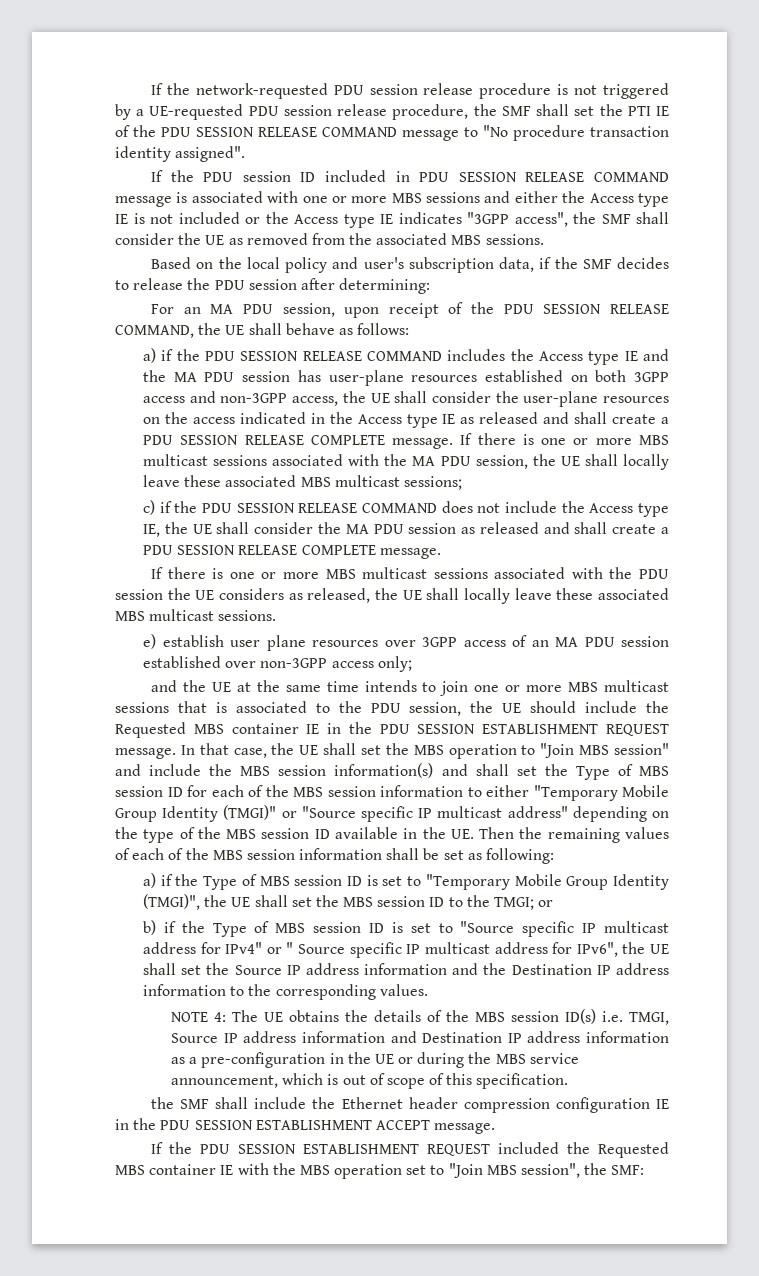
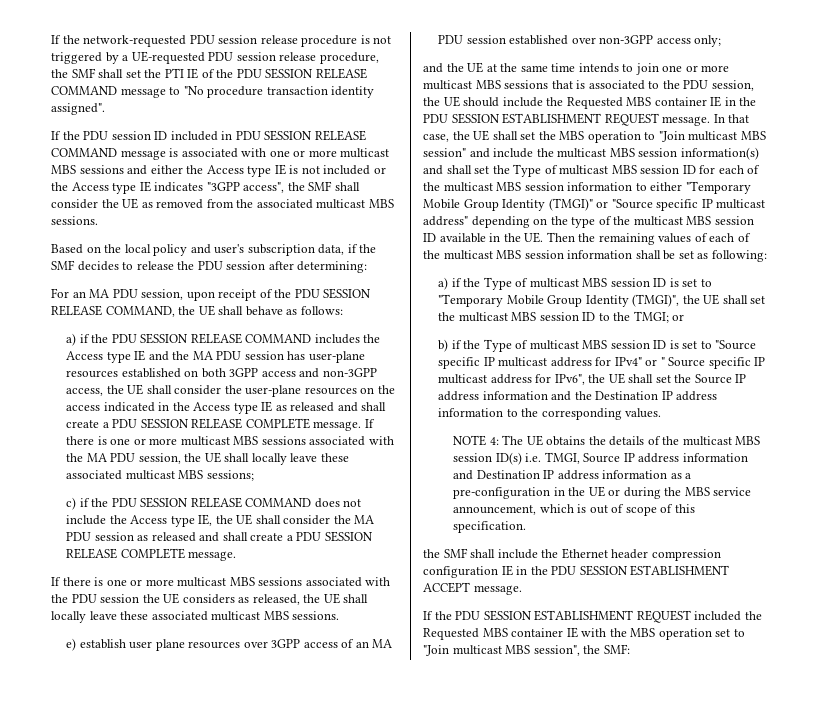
(388, 199) none -> [340,148,390,158] multicast
(448, 239) none -> [316,199,366,209] multicast
[639,435,670,445] [142,454,208,466] MBS multicast -> [180,436,259,446] multicast MBS
[300,475,400,487] MBS multicast -> [125,470,204,480] multicast MBS
[325,567,428,579] MBS multicast -> [177,577,255,587] multicast MBS
[115,609,215,621] MBS multicast -> [211,611,289,621] multicast MBS
[568,680,669,692] MBS multicast -> [423,80,501,90] multicast MBS
(575, 750) none -> [688,131,738,141] multicast
(233, 770) none -> [557,148,607,158] multicast
(633, 770) none -> [559,165,609,175] multicast
(289, 791) none -> [443,182,493,192] multicast
(221, 833) none -> [633,216,683,226] multicast
(209, 854) none -> [443,250,493,260] multicast
(257, 880) none -> [529,278,579,288] multicast
(339, 901) none -> [458,312,508,322] multicast
(270, 927) none -> [529,340,579,350] multicast
(469, 1016) none -> [682,436,732,446] multicast
(483, 1170) none -> [452,645,502,655] multicast

